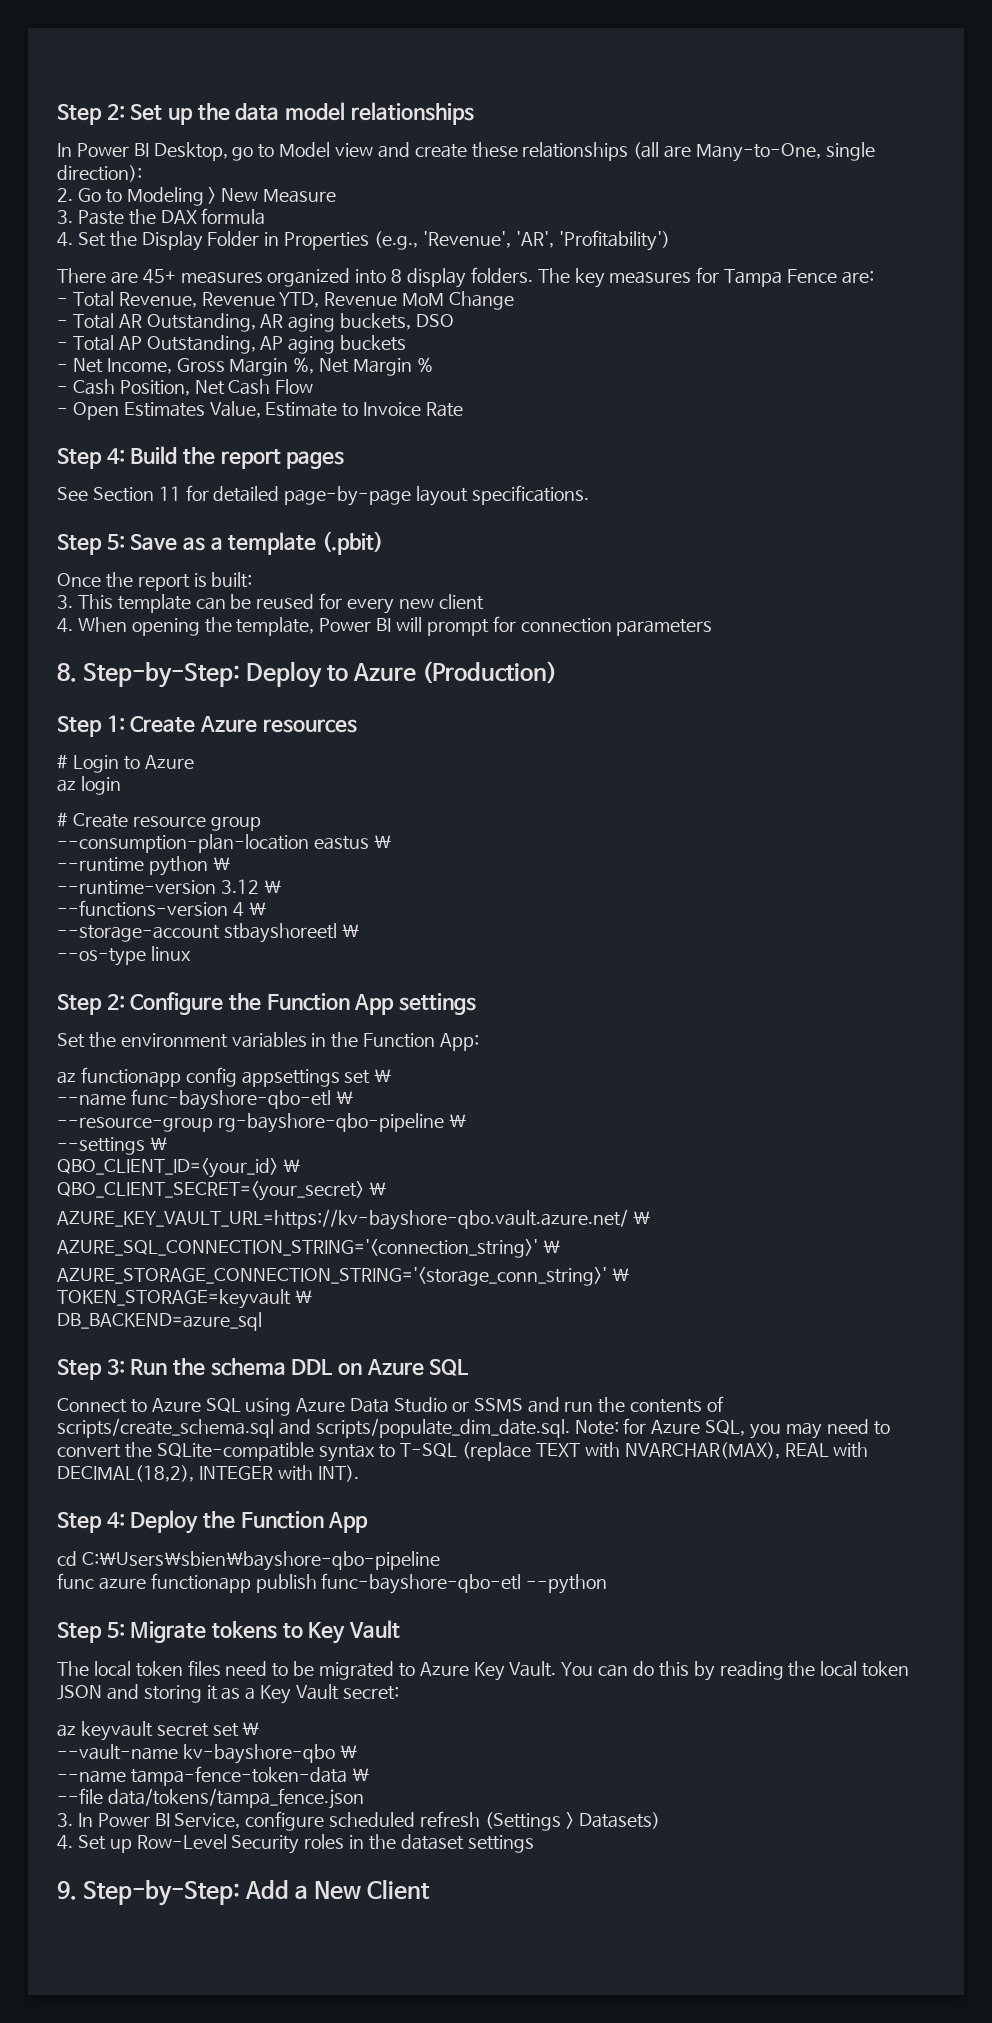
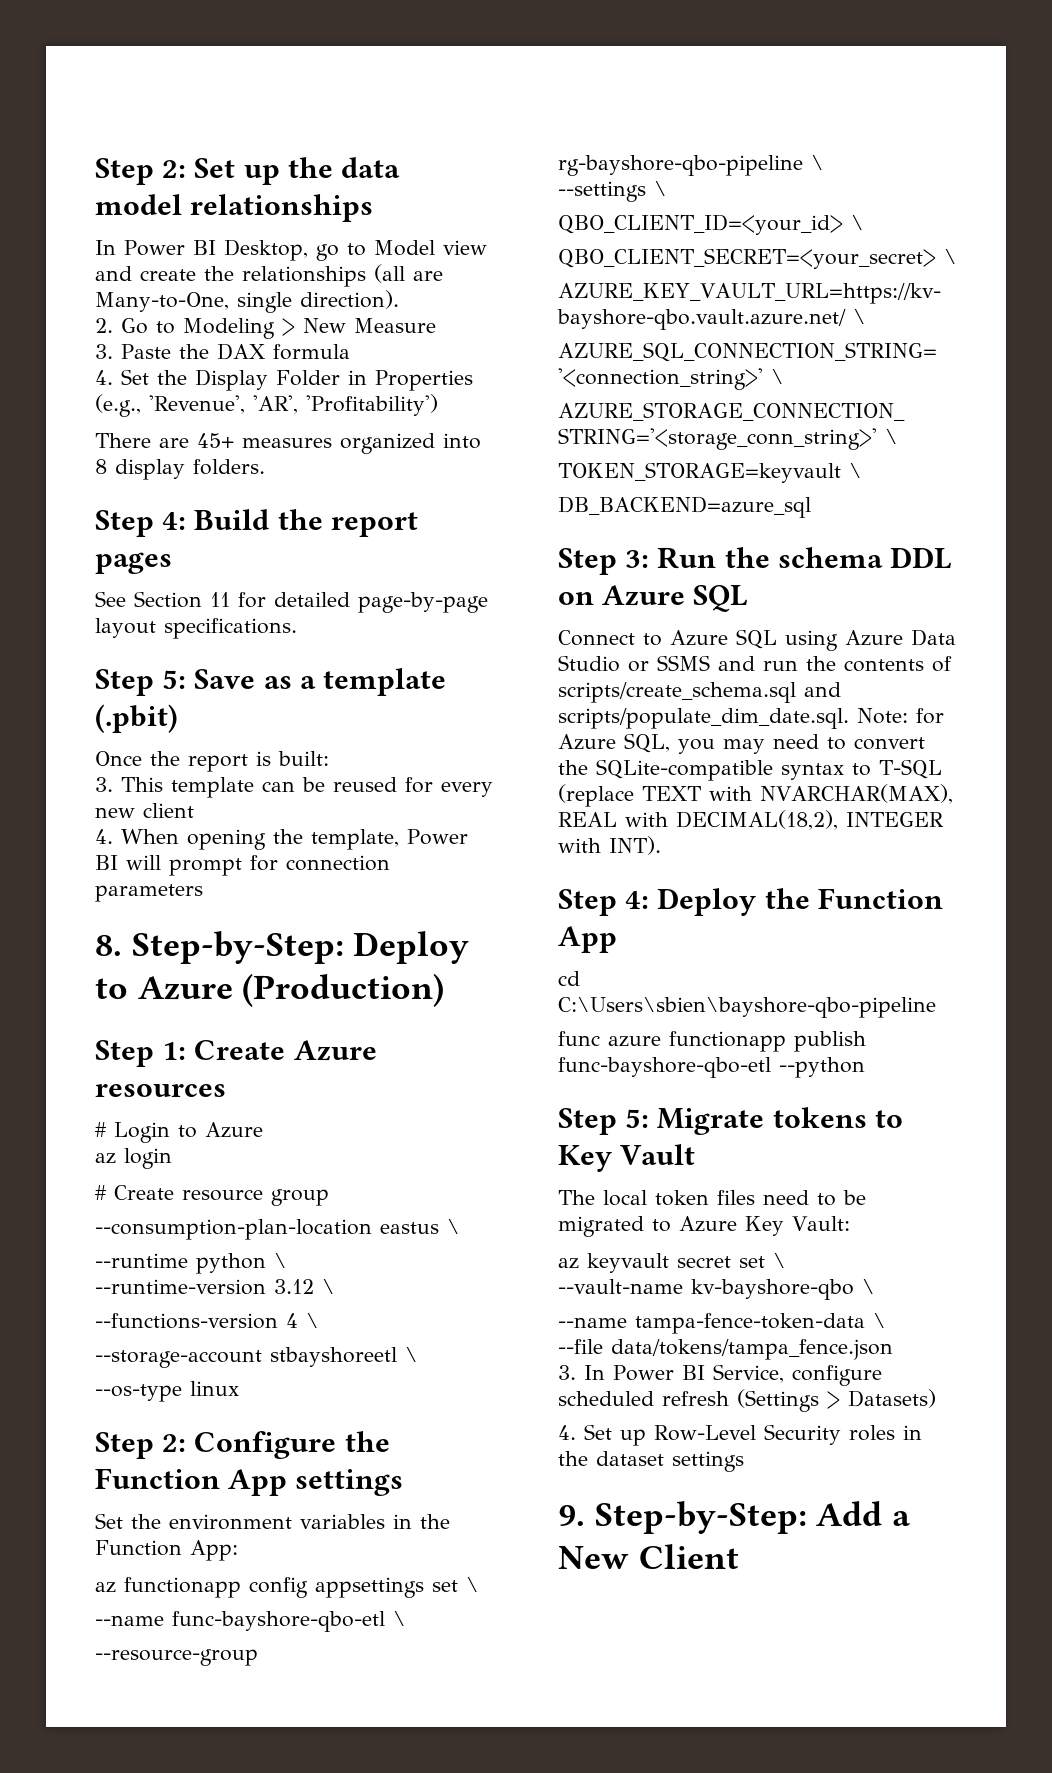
[471,142,518,158] these -> [204,266,234,281] the
[57,165,142,182] direction): -> [300,290,399,309] direction).
[537,267,874,288] [57,291,515,310] [57,313,454,332] [57,335,407,354] [57,357,433,376] [57,379,314,396] [57,401,464,420] The key measures for Tampa Fence are: // - Total Revenue, Revenue YTD, Revenue MoM Change // - Total AR Outstanding, AR aging buckets, DSO // - Total AP Outstanding, AP aging buckets // - Net Income, Gross Margin %, Net Margin % // - Cash Position, Net Cash Flow // - Open Estimates Value, Estimate to Invoice Rate -> (265, 467) none
[509,1661,910,1681] [57,1684,399,1704] Vault. You can do this by reading the local token JSON and storing it as a Key Vault secret: -> [792,1216,850,1231] Vault:

